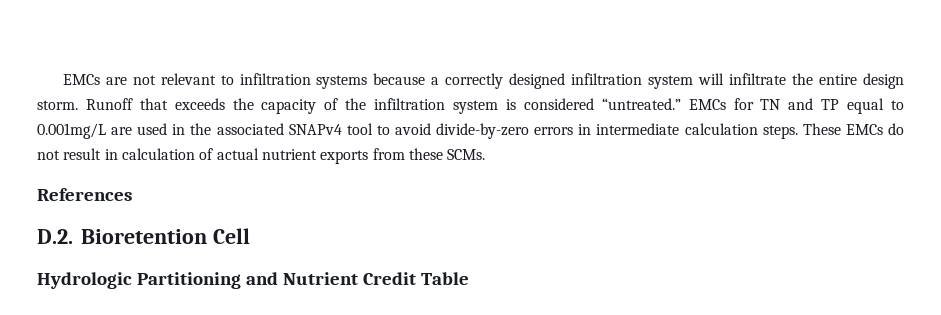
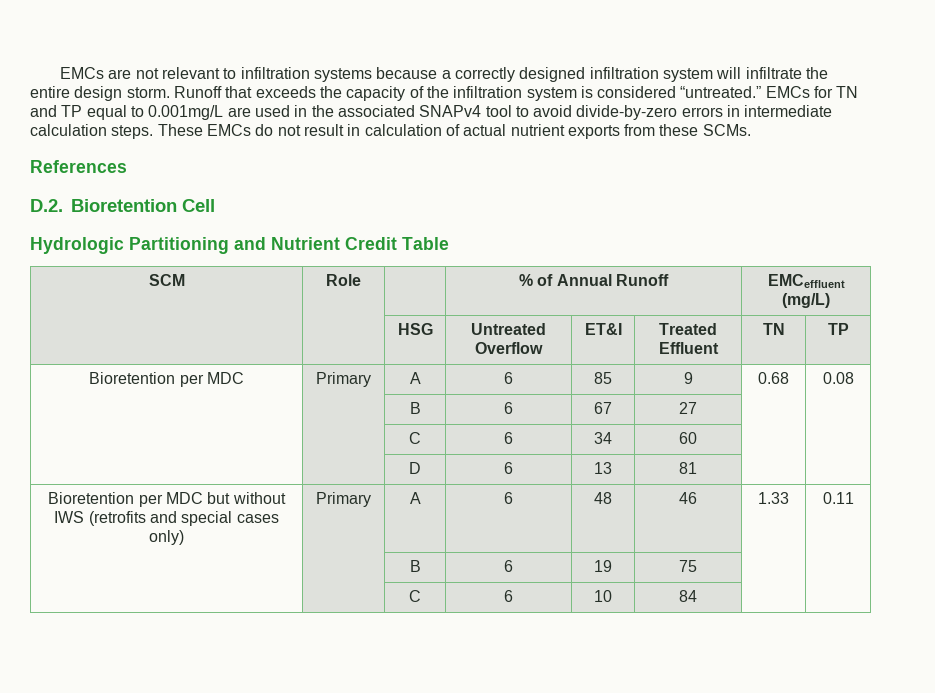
(469, 278) none -> [148,274,185,286] [326,274,361,286] [519,274,669,286] [767,274,845,288] [782,293,830,308] [397,323,433,335] [471,323,546,335] [475,342,543,354] [584,323,622,335] [659,323,717,335] [658,342,719,354] [762,323,785,335] [827,323,849,335] [89,372,244,387] [316,372,371,387] [409,372,421,384] [504,372,513,384] [594,372,612,384] [683,372,693,384] [758,372,789,384] [822,372,854,384] [409,402,421,414] [504,402,513,414] [594,402,612,414] [679,402,697,414] [409,432,421,444] [504,432,513,444] [594,432,612,444] [679,432,697,444] [409,462,421,474] [504,462,513,474] [594,462,612,474] [679,462,697,474] [48,492,286,507] [54,511,279,526] [149,530,184,545] [316,492,371,507] [409,492,421,504] [504,492,513,504] [594,492,612,504] [679,492,697,504] [758,492,789,504] [822,492,854,504] [409,560,421,572] [504,560,513,572] [594,560,612,572] [679,560,697,572] [409,590,421,602] [504,590,513,602] [594,590,612,602] [679,590,697,602] // SCM | Role | | % of Annual Runoff | EMCeffluent (mg/L) // | | HSG | Untreated Overflow | ET&I | Treated Effluent | TN | TP // Bioretention per MDC | Primary | A | 6 | 85 | 9 | 0.68 | 0.08 // | | B | 6 | 67 | 27 | | // | | C | 6 | 34 | 60 | | // | | D | 6 | 13 | 81 | | // Bioretention per MDC but without IWS (retrofits and special cases only) | Primary | A | 6 | 48 | 46 | 1.33 | 0.11 // | | B | 6 | 19 | 75 | | // | | C | 6 | 10 | 84 | |

